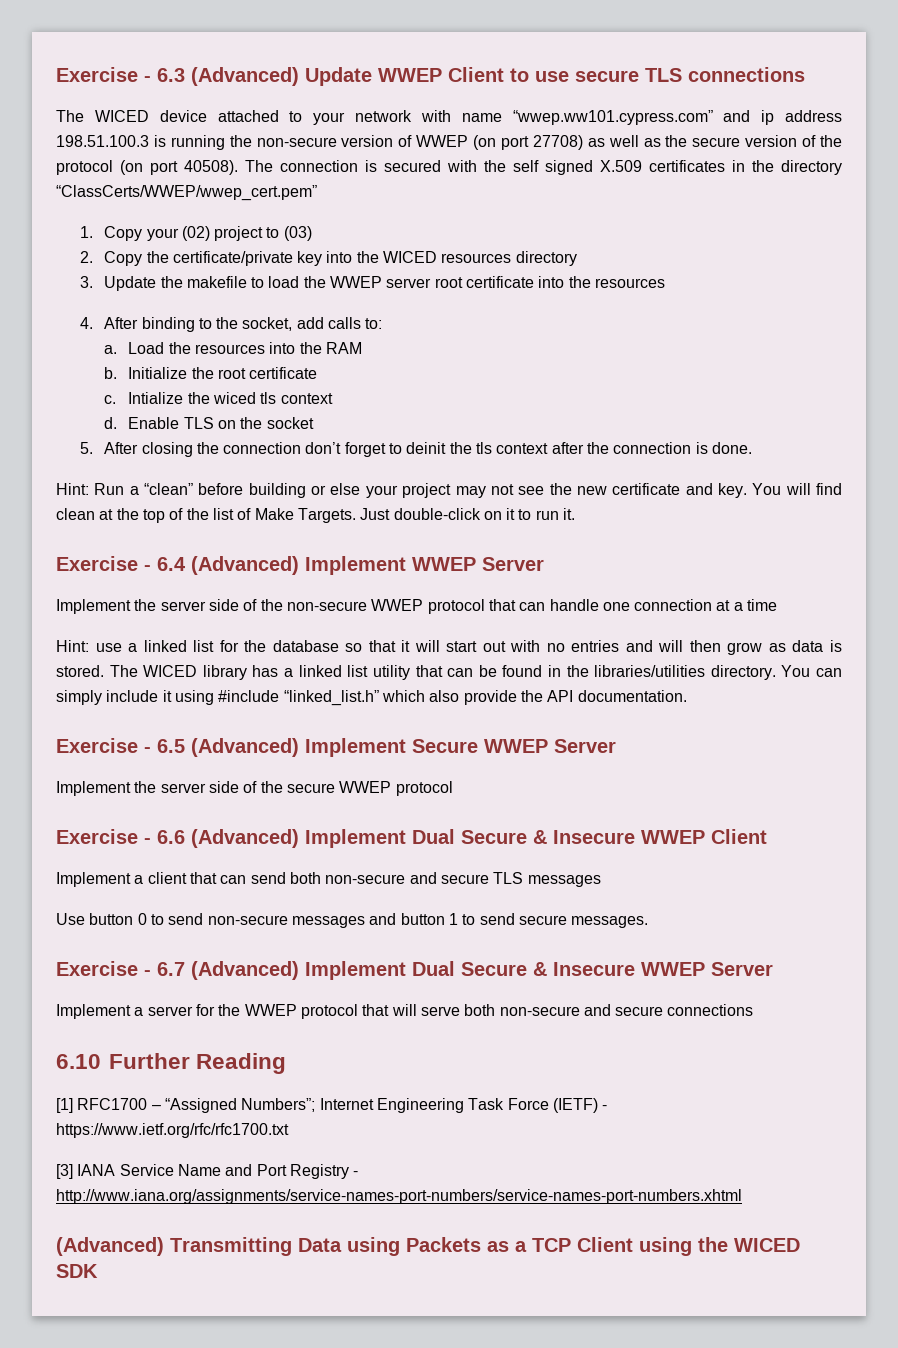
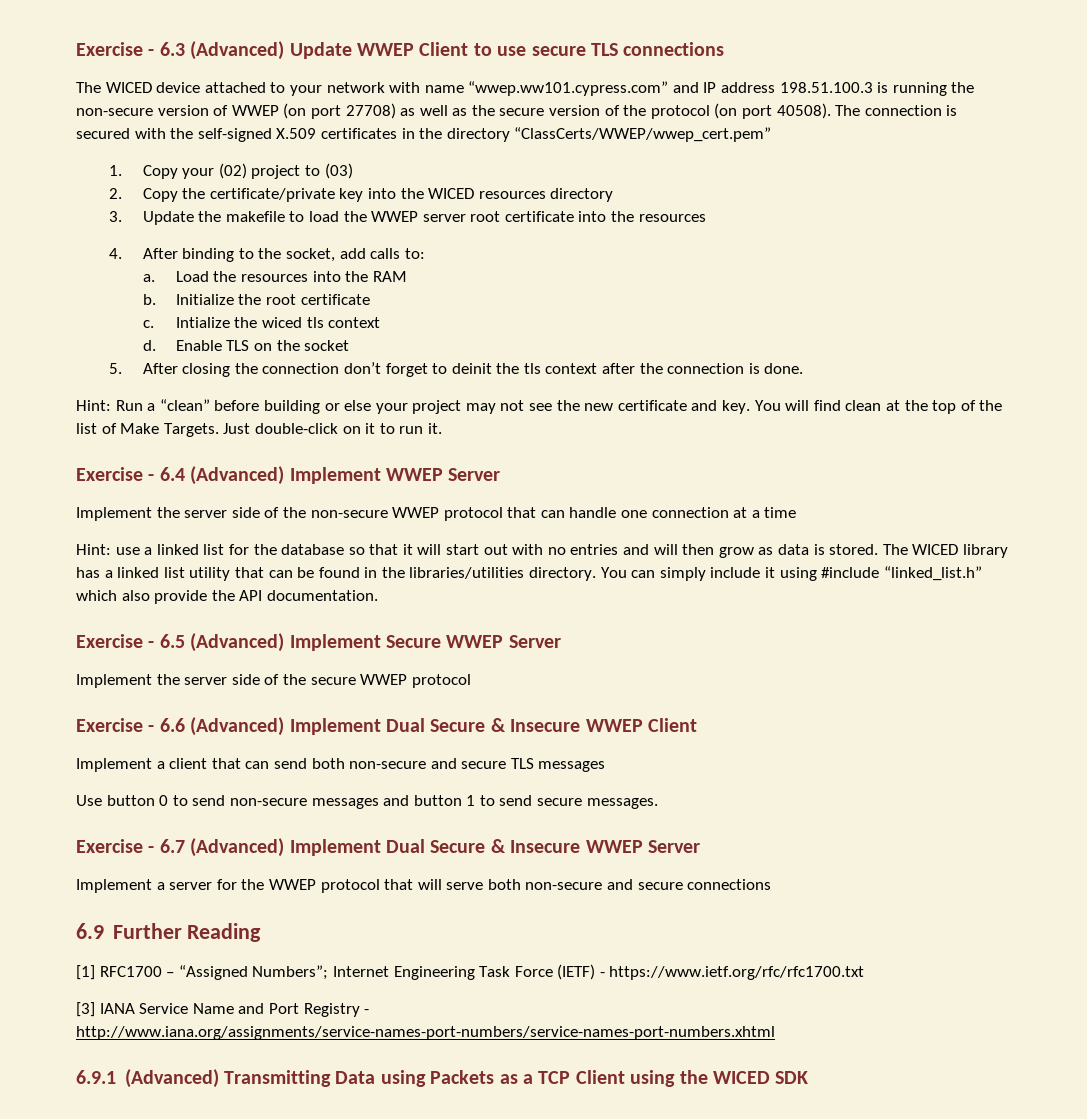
[761,110,775,125] ip -> [703,82,717,93] IP
[513,160,593,175] self signed -> [197,128,272,142] self-signed
[56,1054,101,1069] 6.10 -> [76,923,104,939] 6.9
(742, 1196) none -> [76,1070,116,1084] 6.9.1

